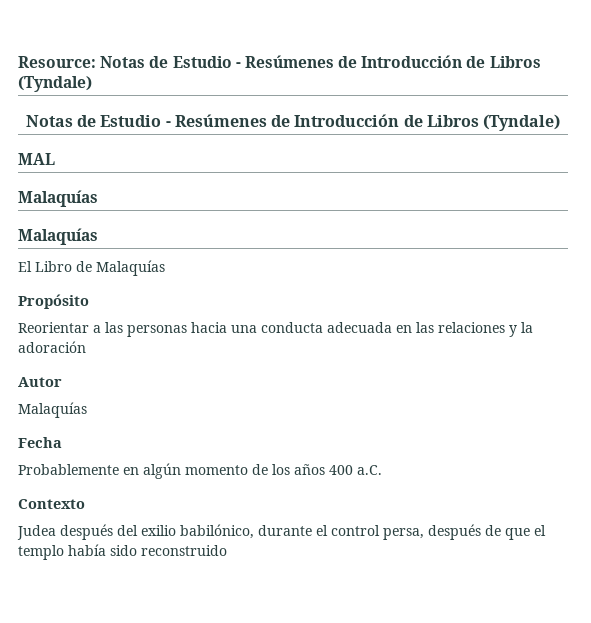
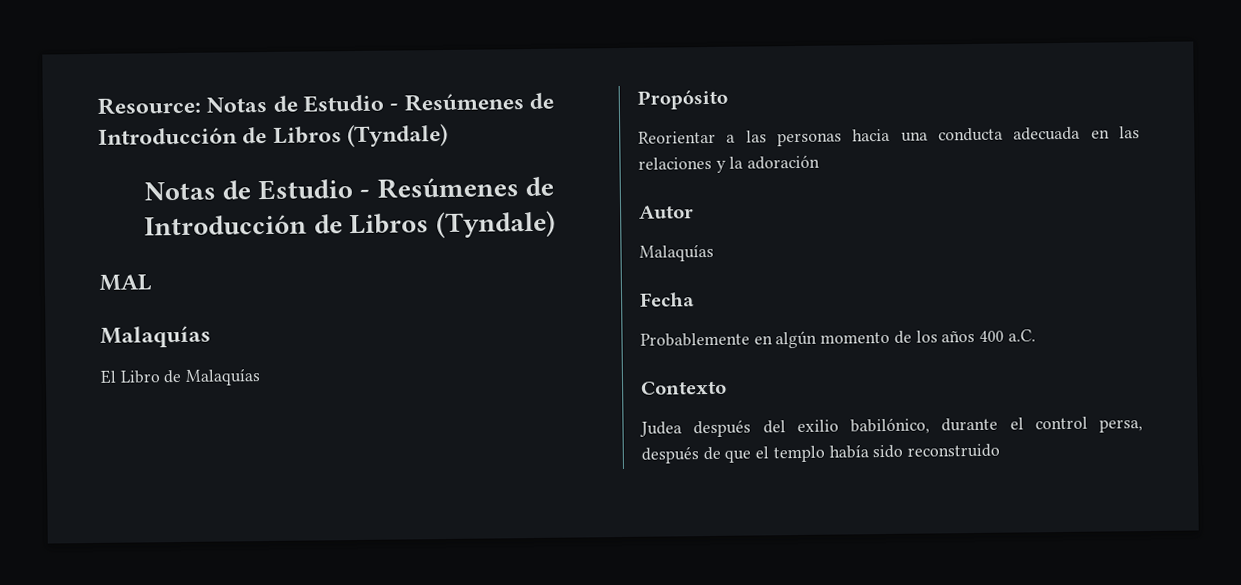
[18,228,98,245] // Malaquías -> (211, 336) none

